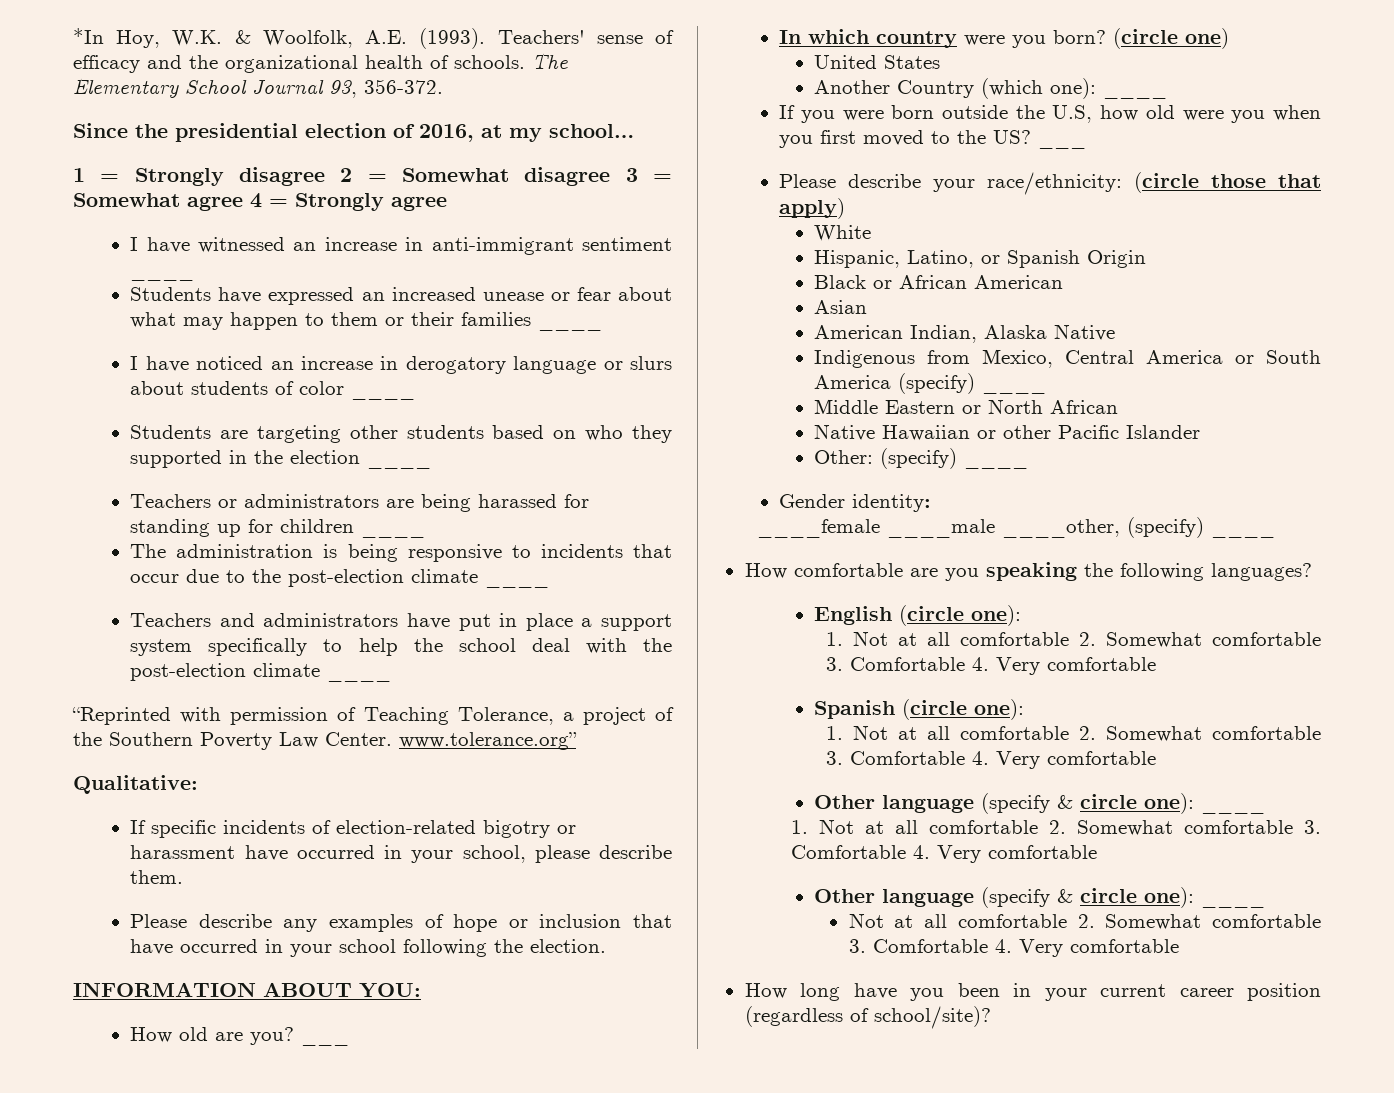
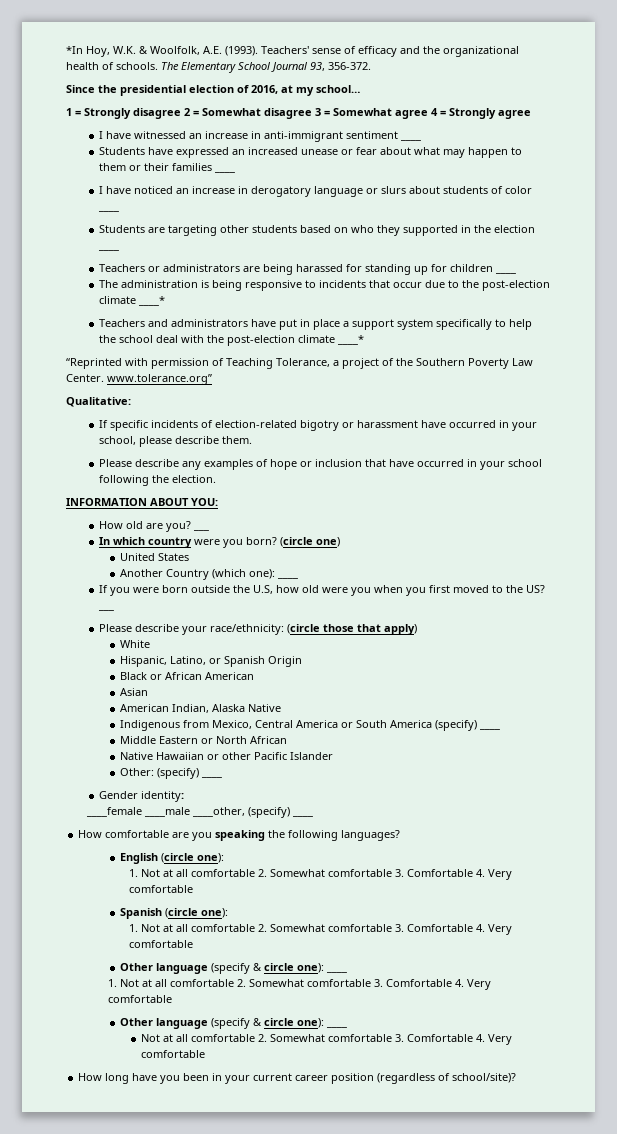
[485,583,550,588] ____ -> [137,296,165,306] ____*
[327,677,392,682] ____ -> [336,335,364,345] ____*

